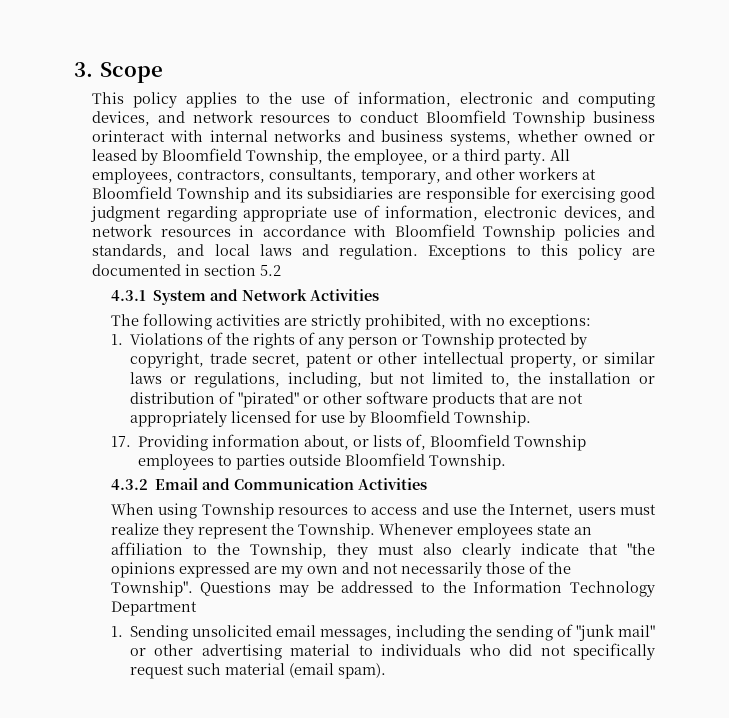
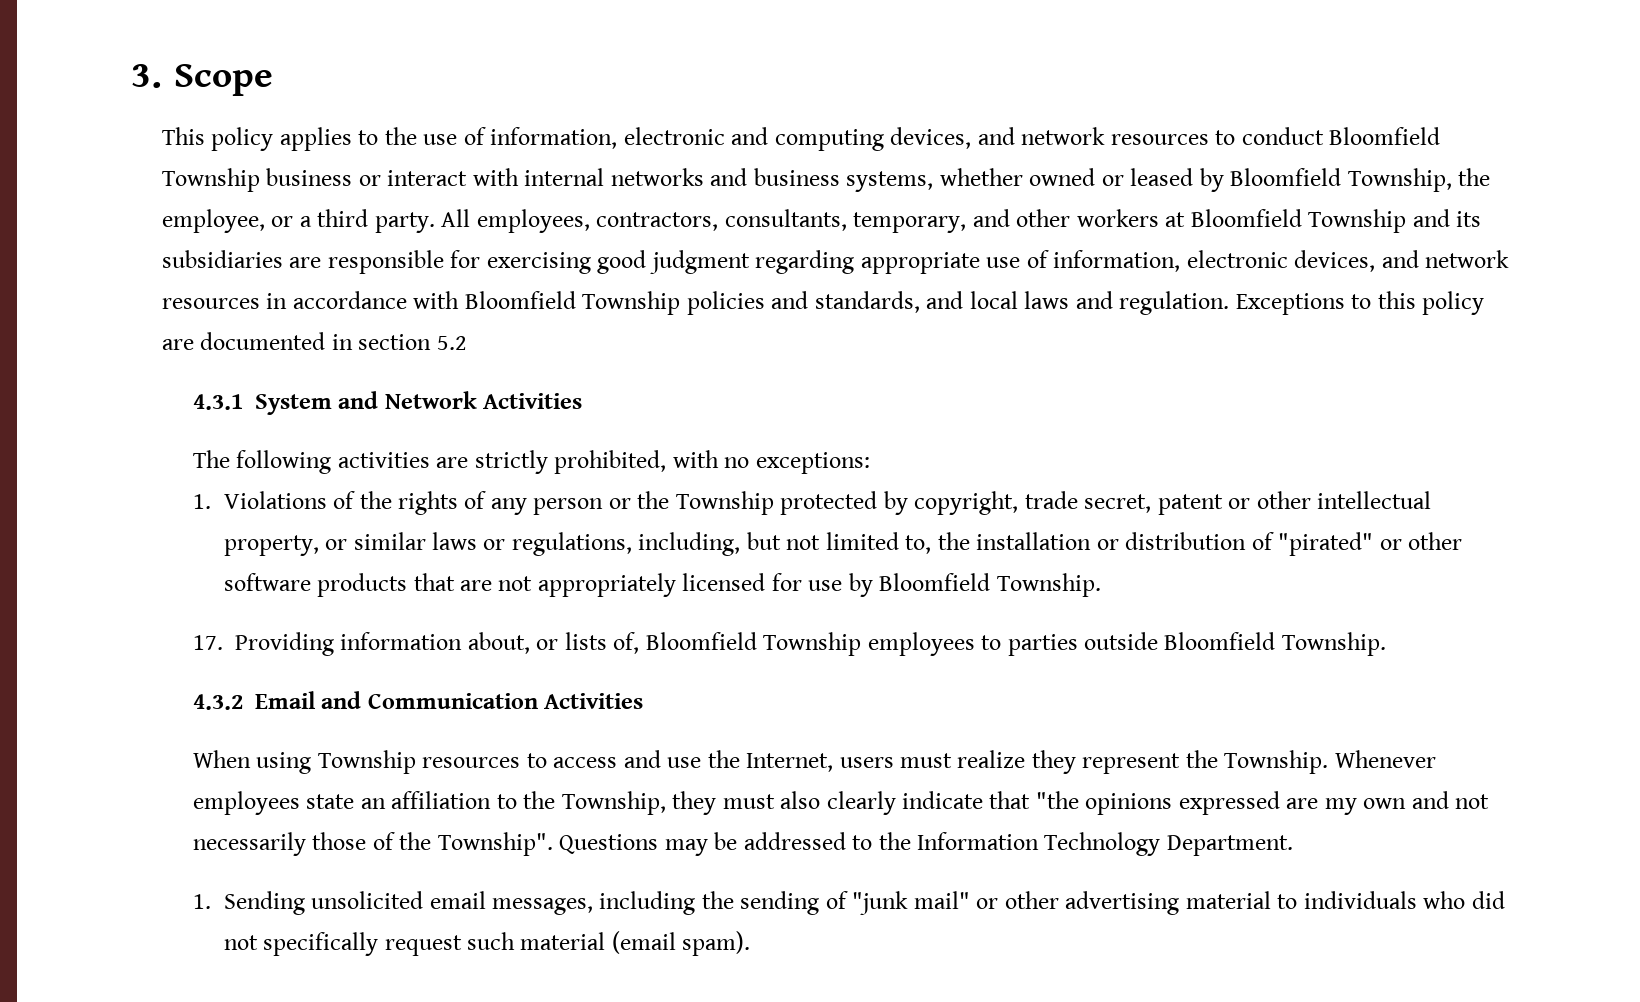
[92,130,166,142] orinteract -> [358,170,468,186] or interact
(418, 341) none -> [637,491,670,509] the
[110,601,197,616] Department -> [1166,835,1293,856] Department.

